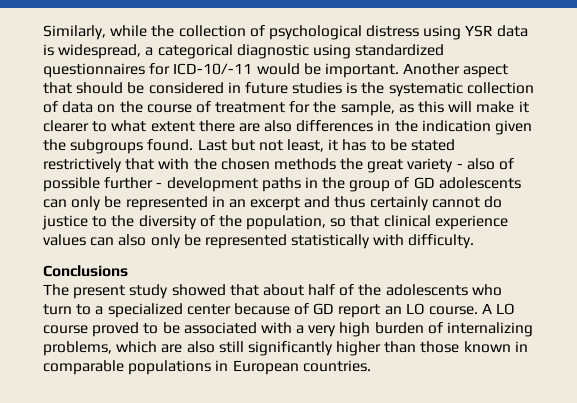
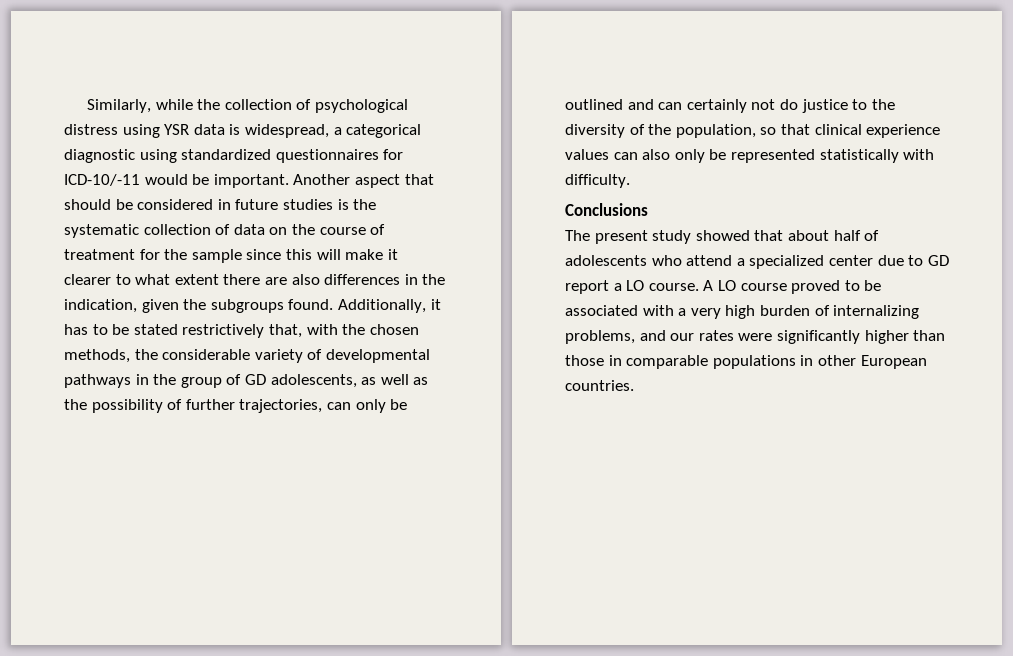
[340,101,414,116] sample, as -> [191,249,282,263] sample since
[421,120,491,132] indication -> [64,299,137,313] indication,
[197,139,325,152] Last but not least, -> [337,299,426,313] Additionally,
[125,158,155,170] that -> [268,324,302,338] that,
[273,158,515,173] [43,177,301,192] methods the great variety - also of possible further - development paths -> [64,349,430,363] [64,374,131,388] methods, the considerable variety of developmental pathways
[438,177,521,189] [43,196,480,211] adolescents can only be represented in an excerpt and thus certainly cannot -> [270,374,429,388] [64,399,408,413] [565,99,776,113] adolescents, as well as the possibility of further trajectories, can only be outlined and can certainly not
[358,284,382,296] the -> (880, 235) none
[43,304,92,315] turn to -> [686,255,733,266] attend
[233,303,310,315] because of -> [877,255,924,266] due to
[384,306,402,315] an -> [613,283,622,291] a
[116,341,244,353] which are also still -> [639,330,773,341] and our rates were
[463,341,511,353] known -> (604, 360) none
(229, 365) none -> [817,355,856,366] other

